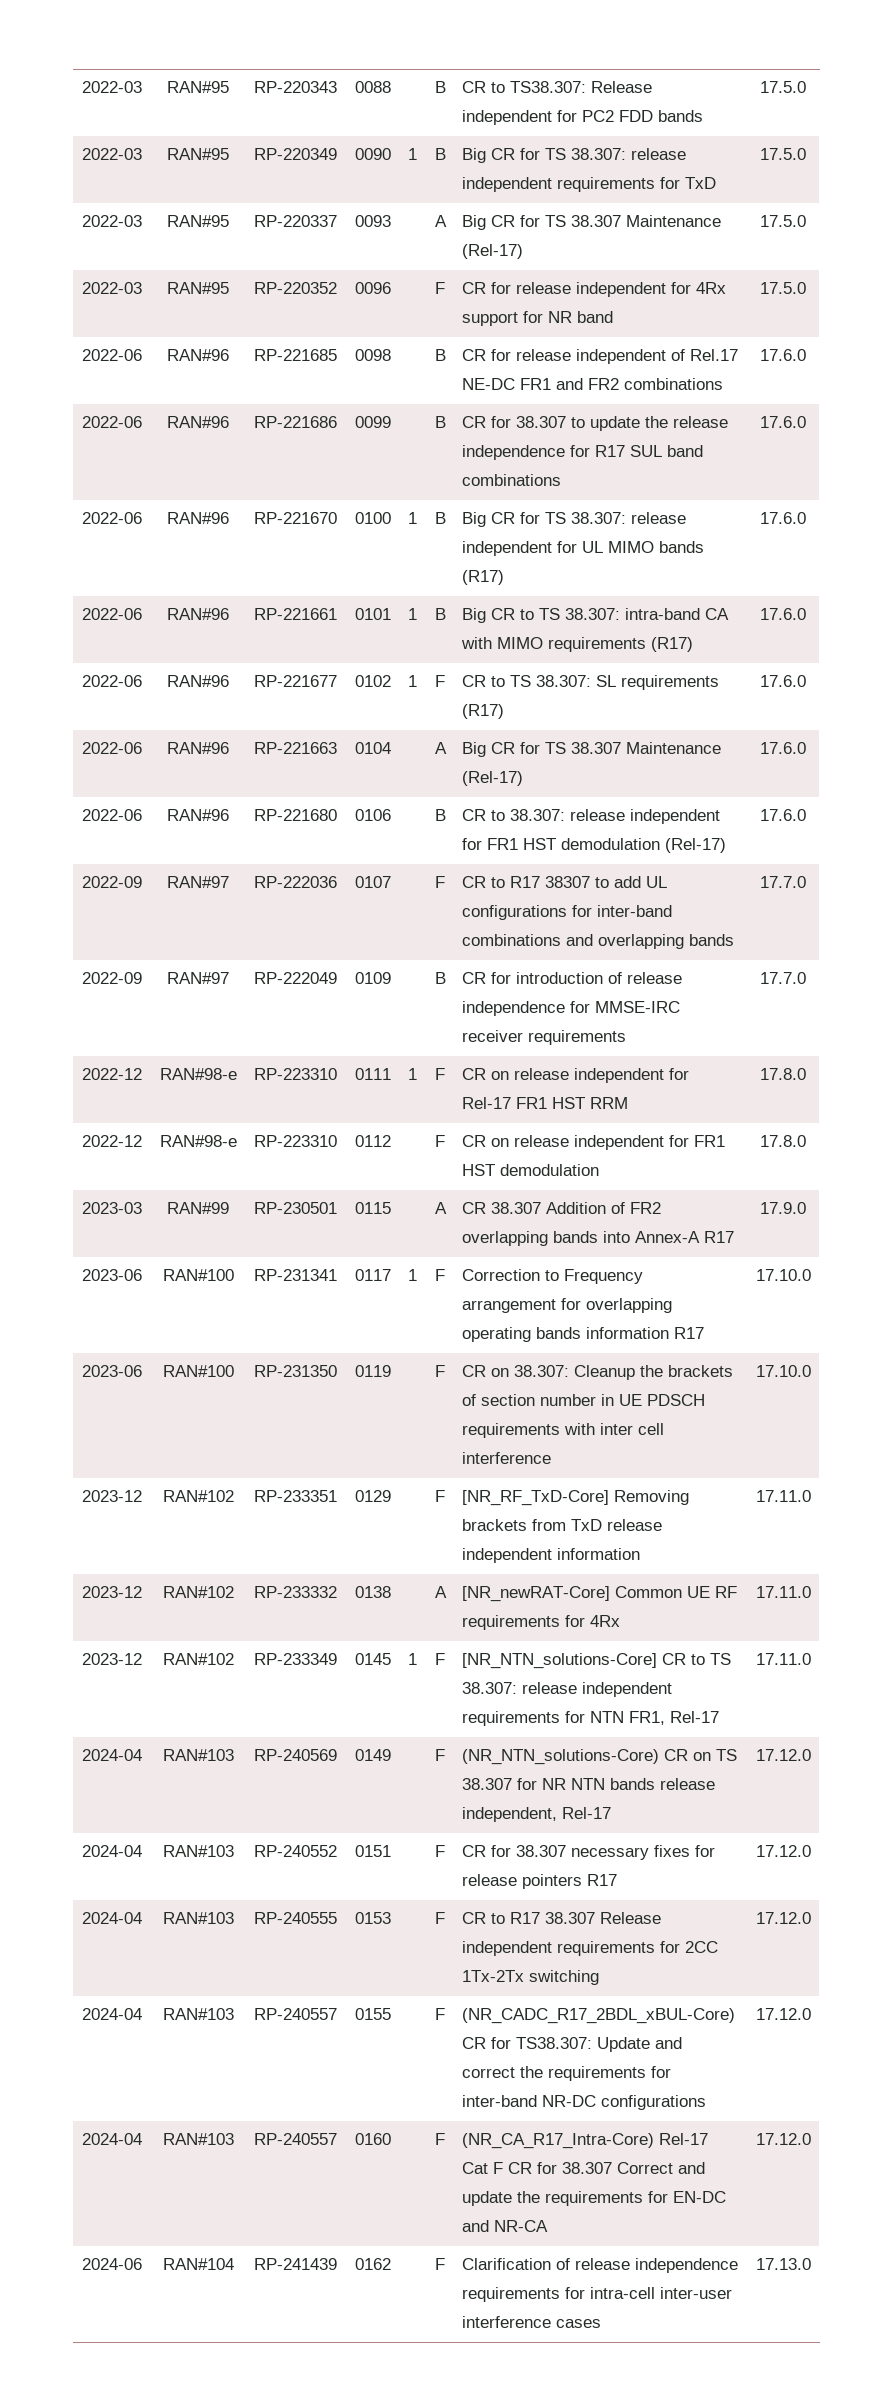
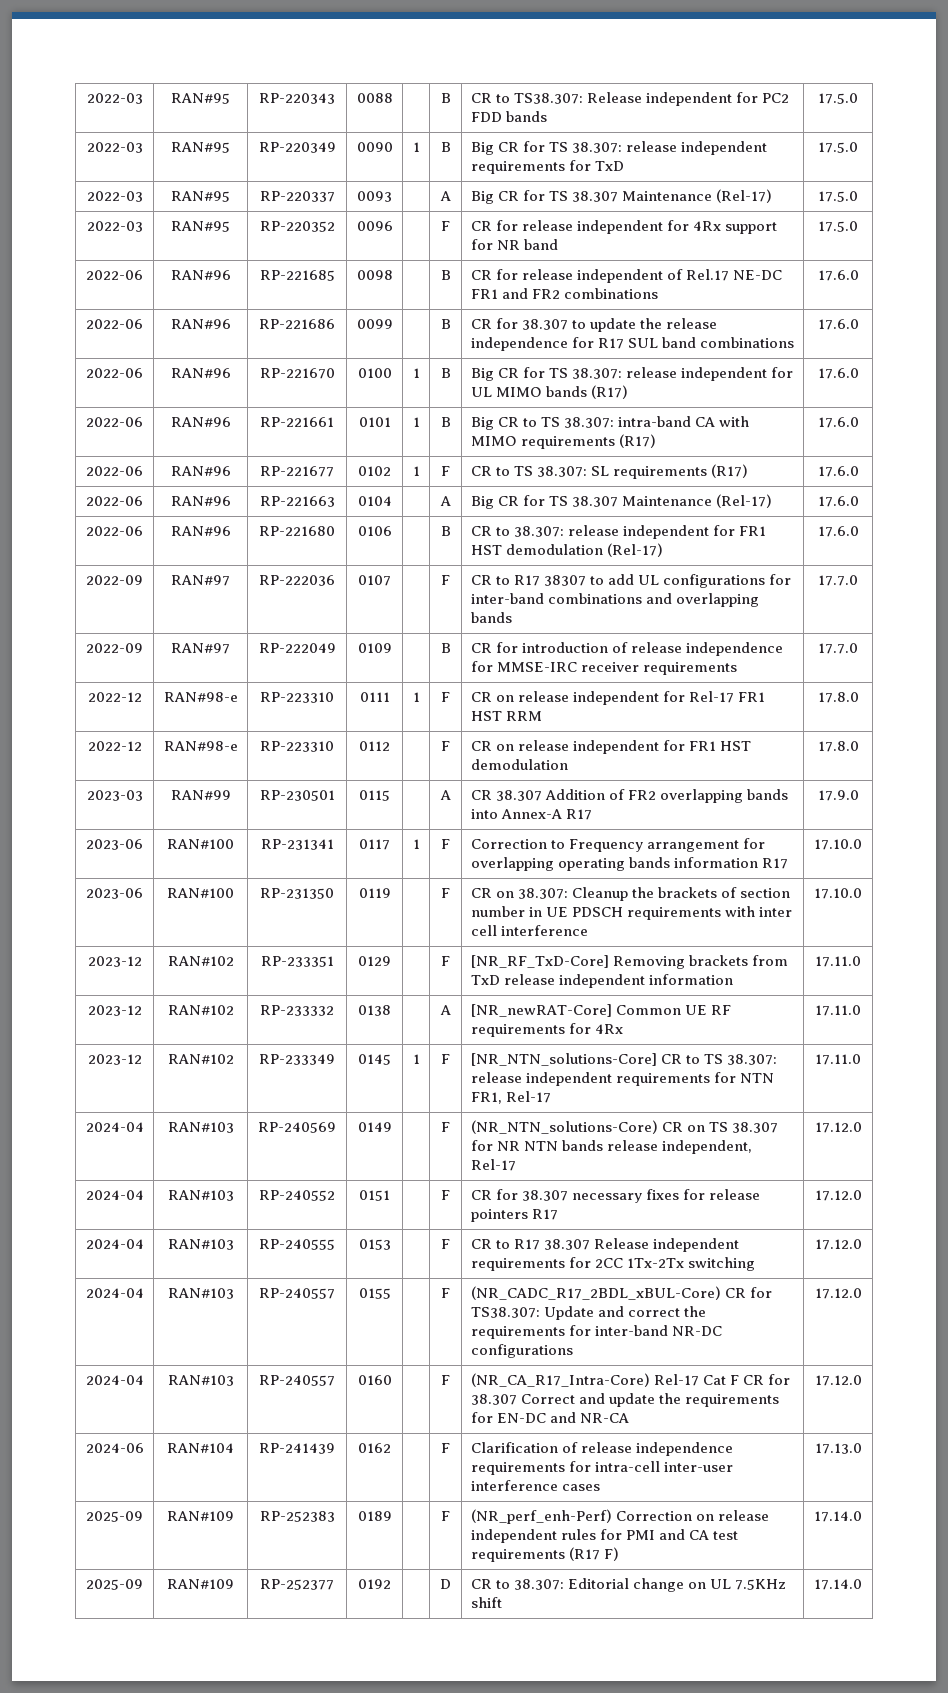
(811, 2264) none -> [86,1511,143,1522] [167,1511,234,1521] [259,1511,335,1522] [357,1511,392,1521] [441,1511,450,1521] [470,1509,769,1524] [470,1529,738,1543] [470,1547,619,1562] [814,1511,862,1522] [86,1579,143,1590] [167,1579,234,1589] [260,1579,334,1590] [358,1579,391,1589] [440,1579,451,1589] [470,1578,787,1592] [470,1597,502,1608] [814,1579,862,1590] // 2025-09 | RAN#109 | RP-252383 | 0189 | | F | (NR_perf_enh-Perf) Correction on release independent rules for PMI and CA test requirements (R17 F) | 17.14.0 // 2025-09 | RAN#109 | RP-252377 | 0192 | | D | CR to 38.307: Editorial change on UL 7.5KHz shift | 17.14.0

